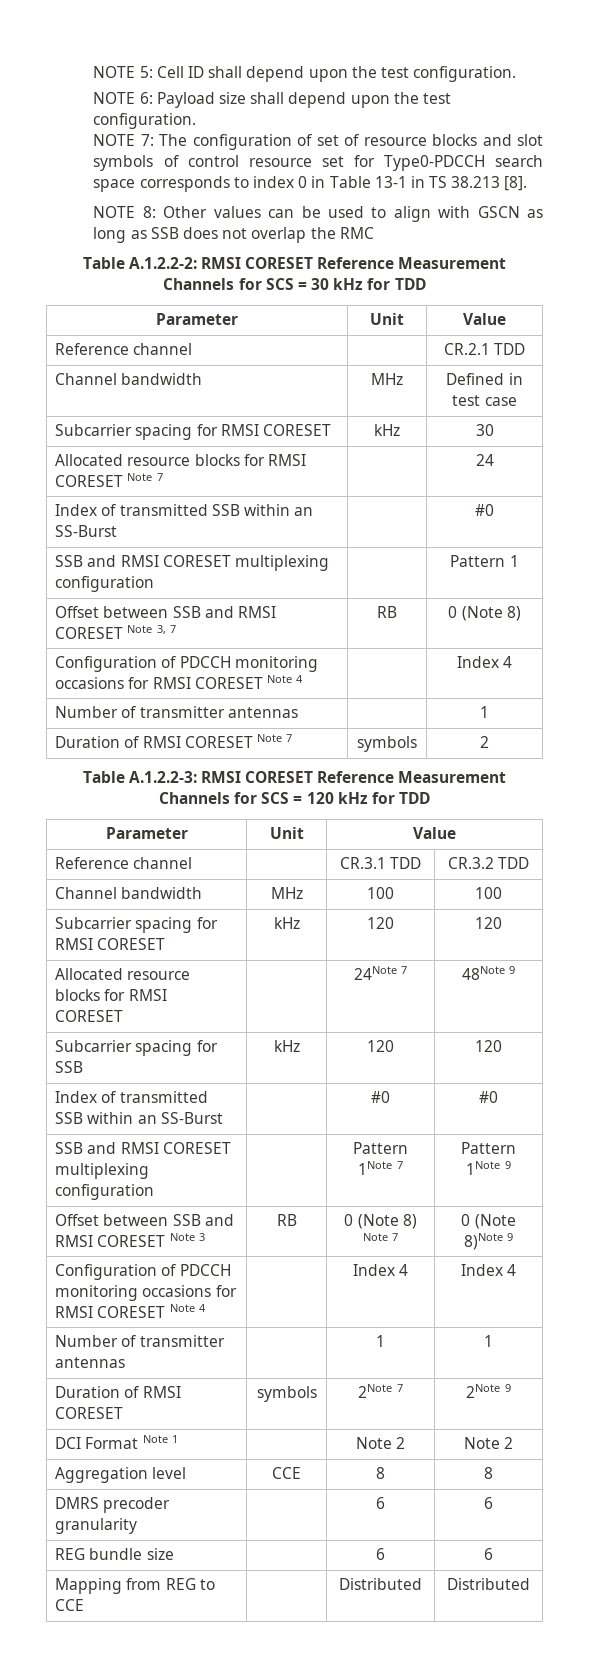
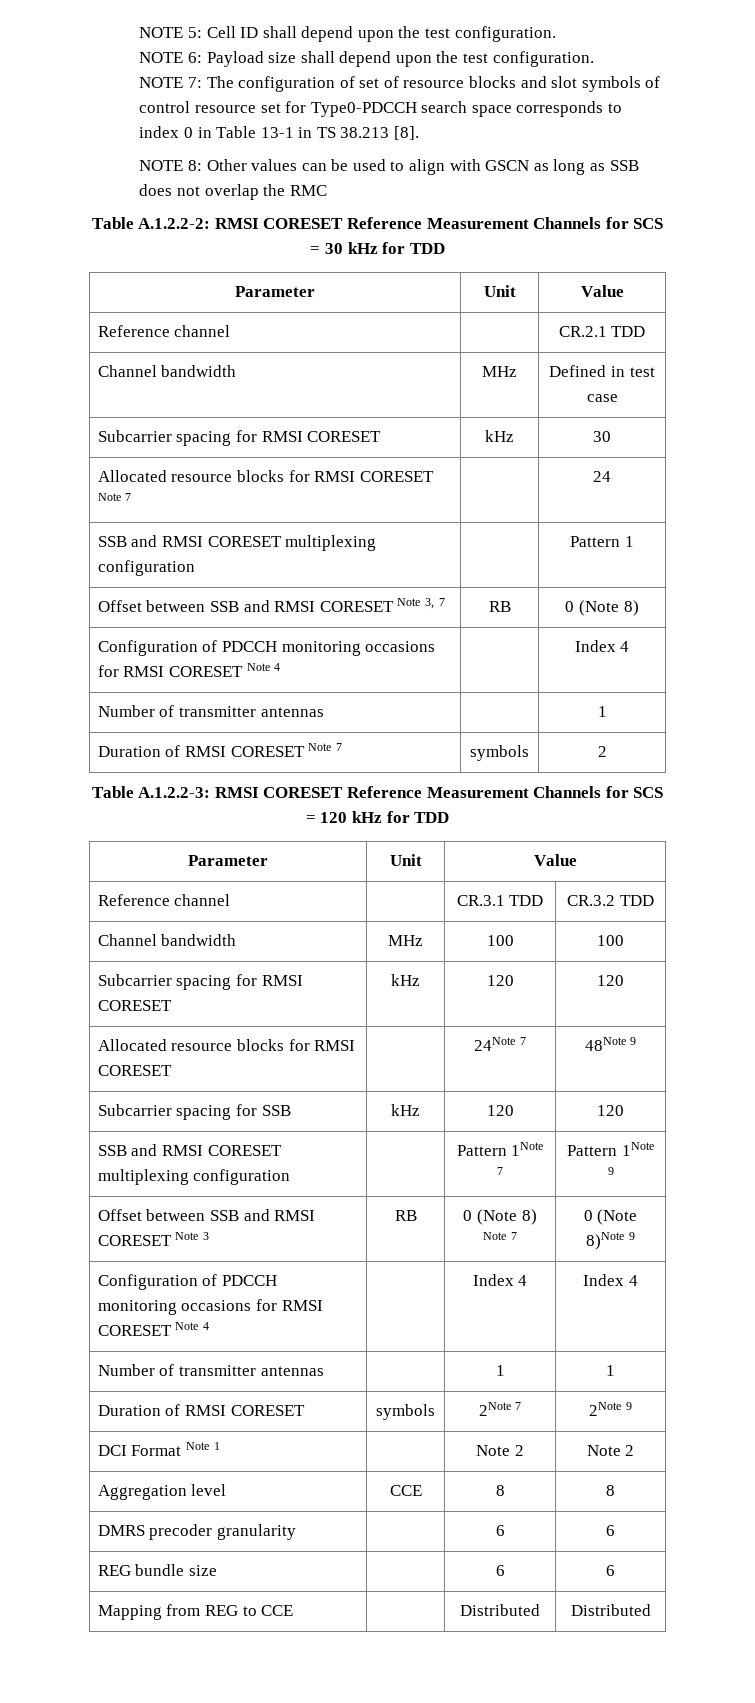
[55,504,314,516] [55,525,118,537] [475,504,494,516] // Index of transmitted SSB within an SS-Burst | | #0 -> (611, 476) none
[55,1091,208,1103] [55,1112,223,1124] [371,1091,390,1103] [479,1091,498,1103] // Index of transmitted SSB within an SS-Burst | | #0 | #0 -> (624, 1110) none

